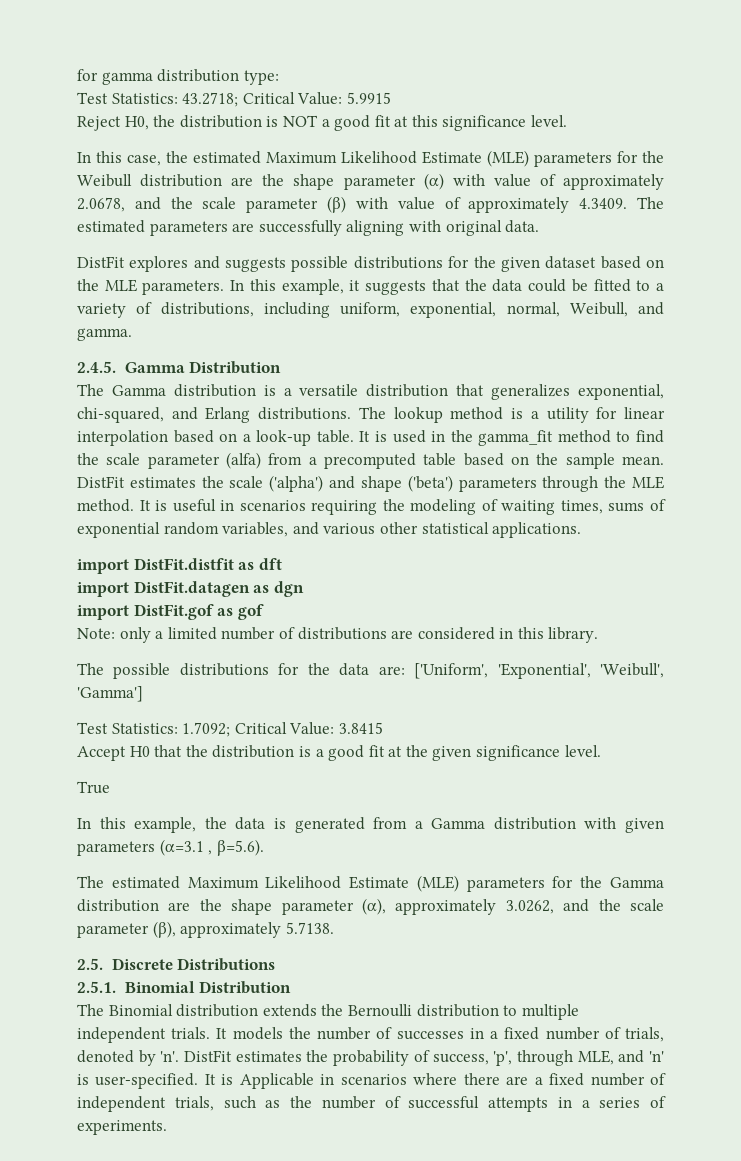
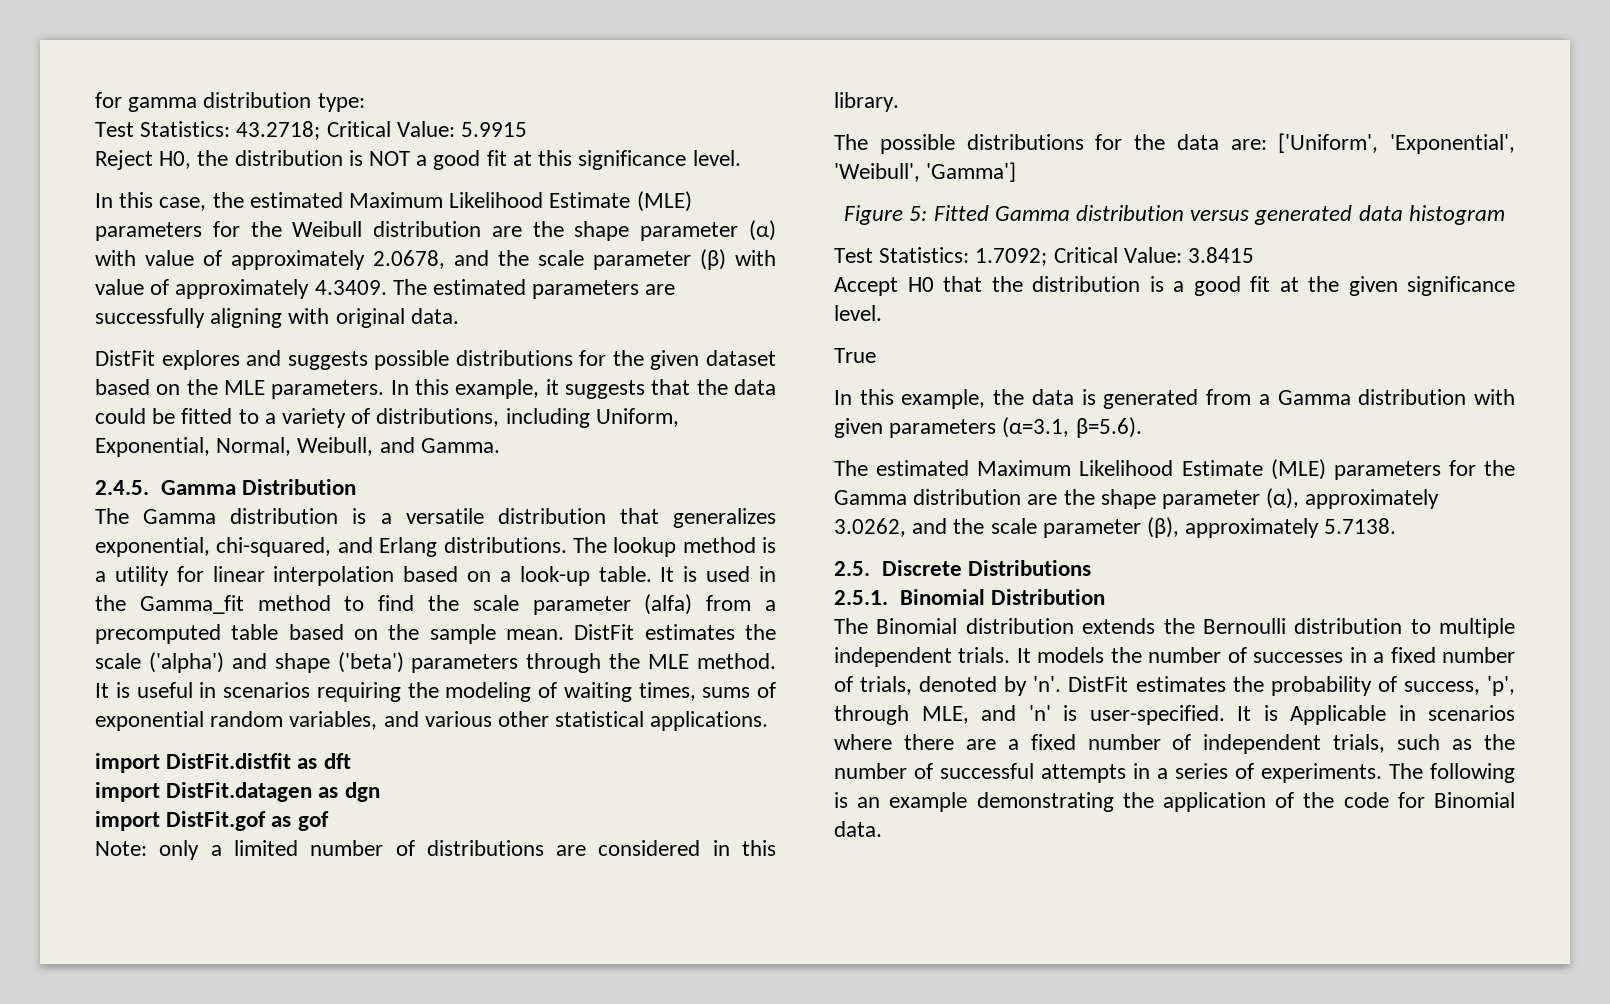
[340,302,560,318] uniform, exponential, normal, -> [595,408,679,427] [95,437,292,457] Uniform, Exponential, Normal,
[77,328,132,341] gamma. -> [420,438,500,453] Gamma.
[478,430,554,446] gamma_fit -> [139,595,244,614] Gamma_fit
(143, 694) none -> [844,205,1505,225] // Figure 5: Fitted Gamma distribution versus generated data histogram
[159,839,213,856] (α=3.1 , -> [1002,417,1070,438] (α=3.1,
(167, 1127) none -> [1389,763,1515,783] [834,792,1515,812] [834,821,882,837] The following is an example demonstrating the application of the code for Binomial data.

